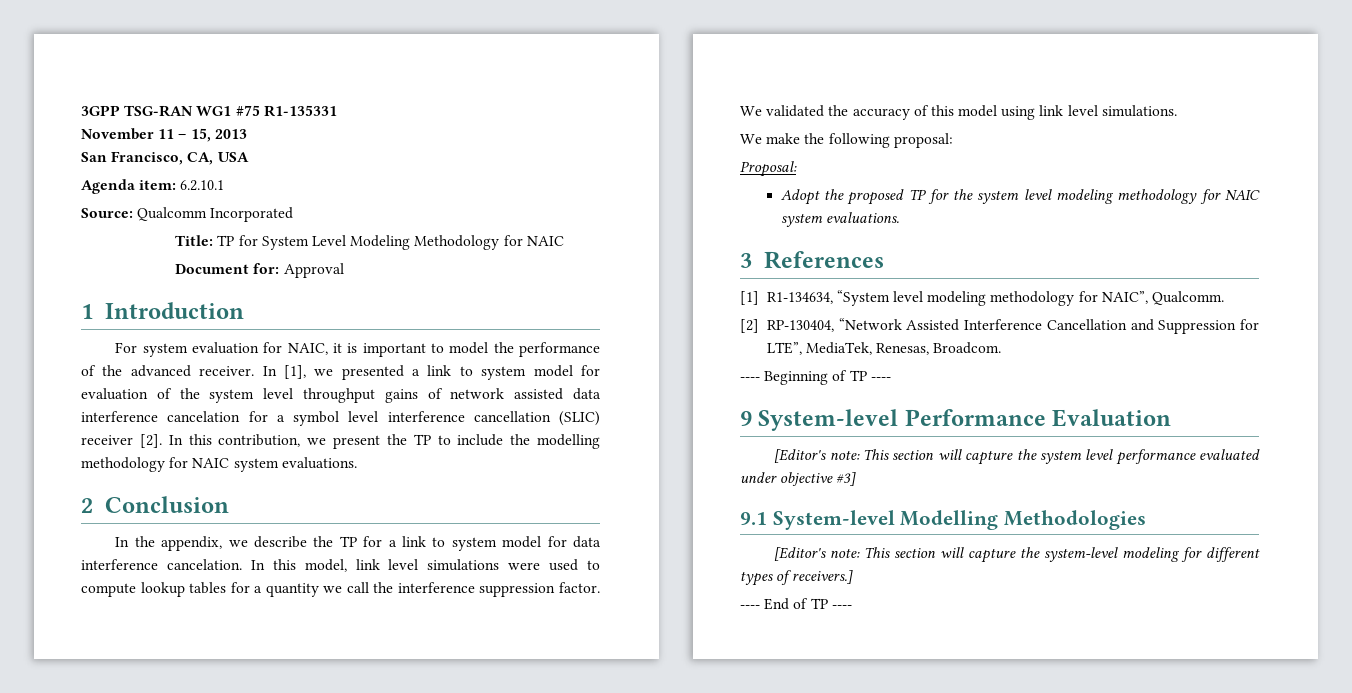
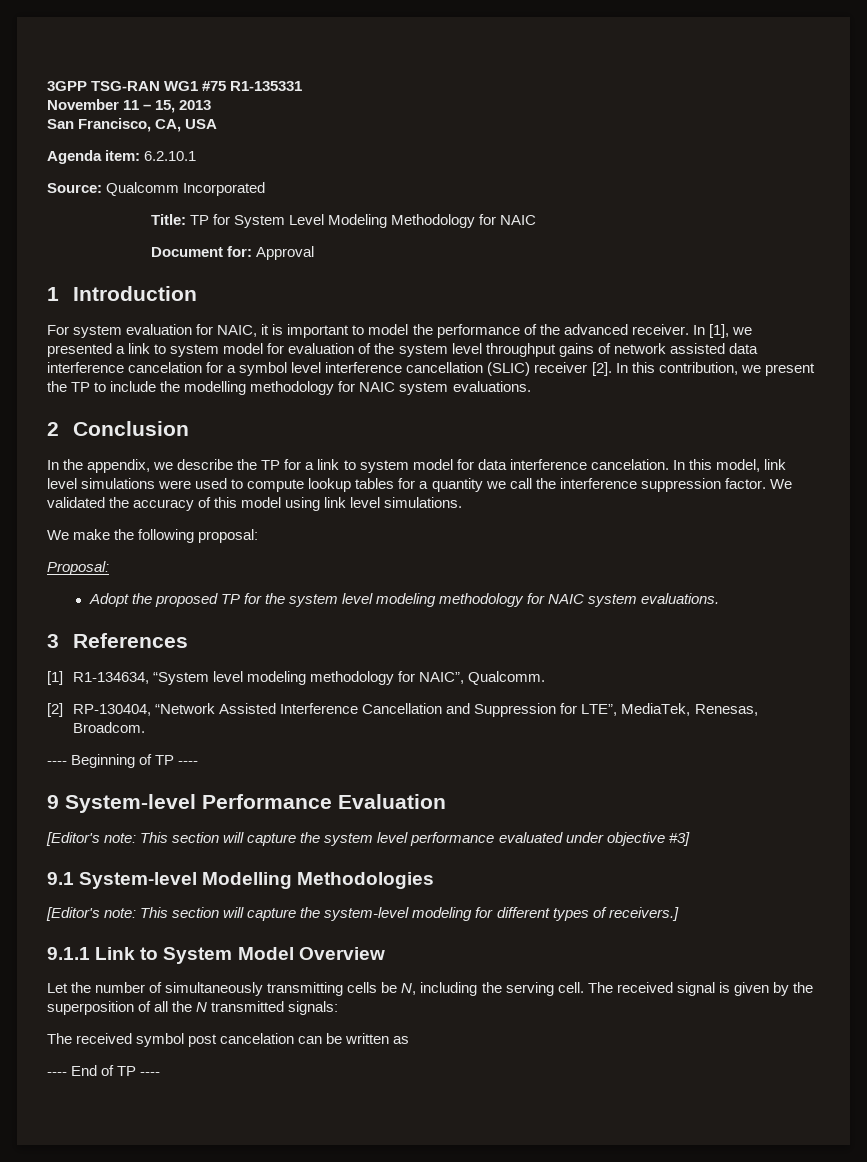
(854, 577) none -> [47,947,385,964] [47,982,813,996] [47,1001,339,1015] [47,1033,410,1047] // 9.1.1 Link to System Model Overview // Let the number of simultaneously transmitting cells be N, including the serving cell. The received signal is given by the superposition of all the N transmitted signals: // The received symbol post cancelation can be written as

